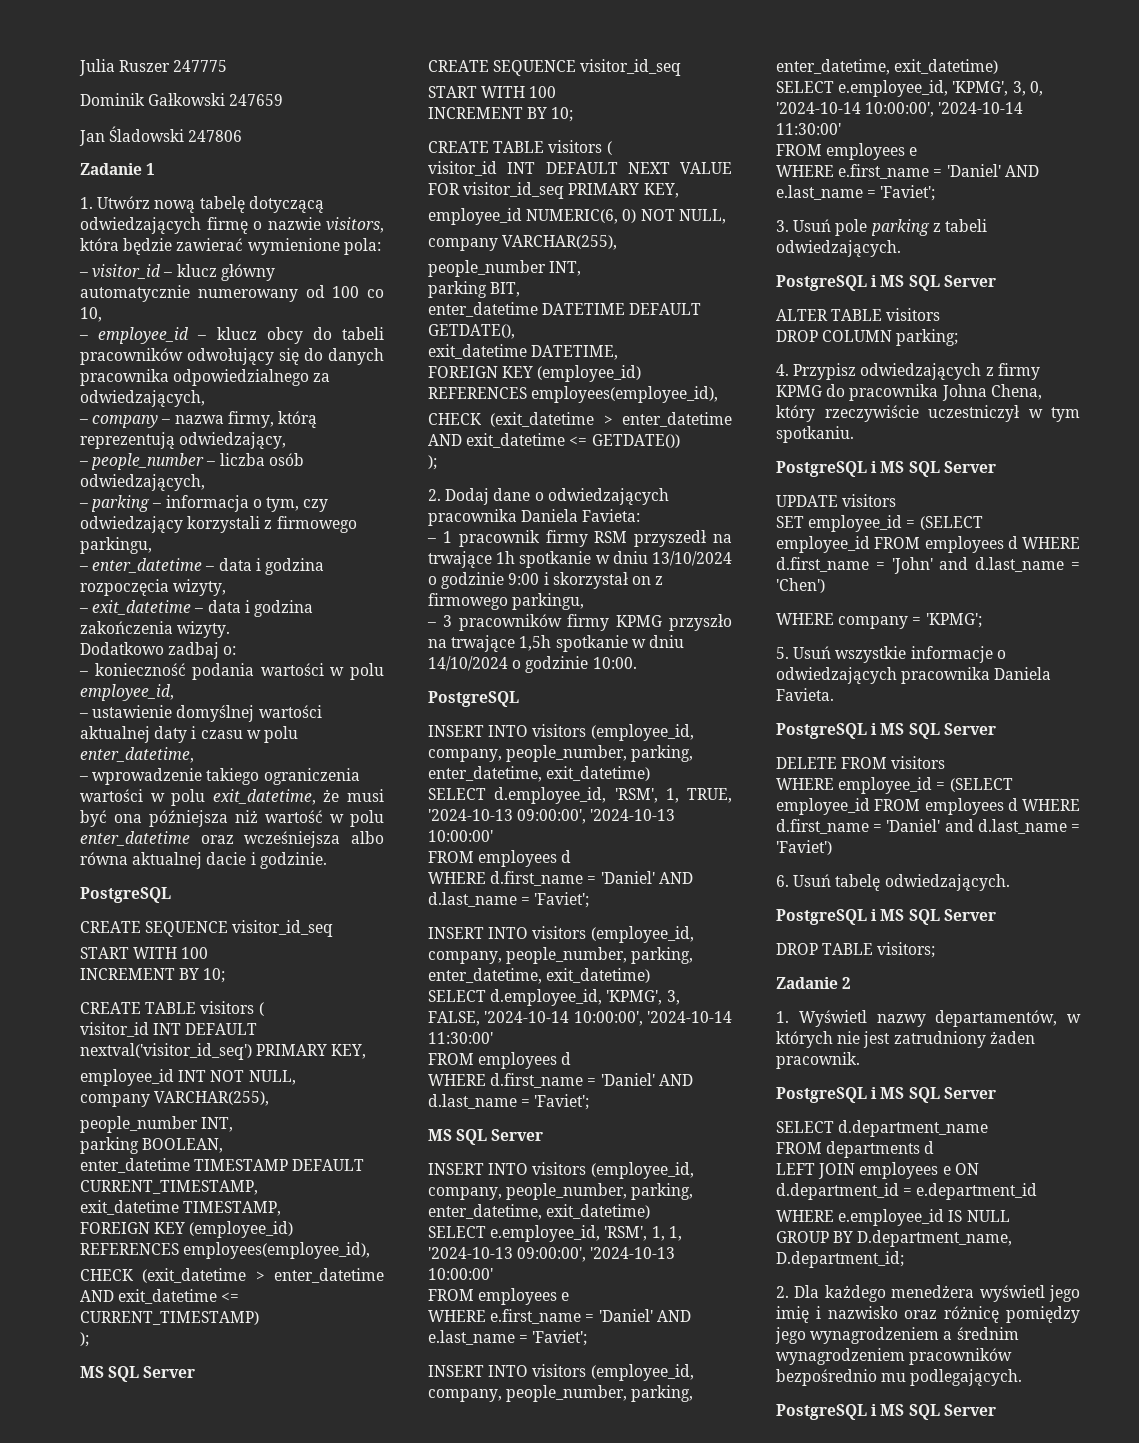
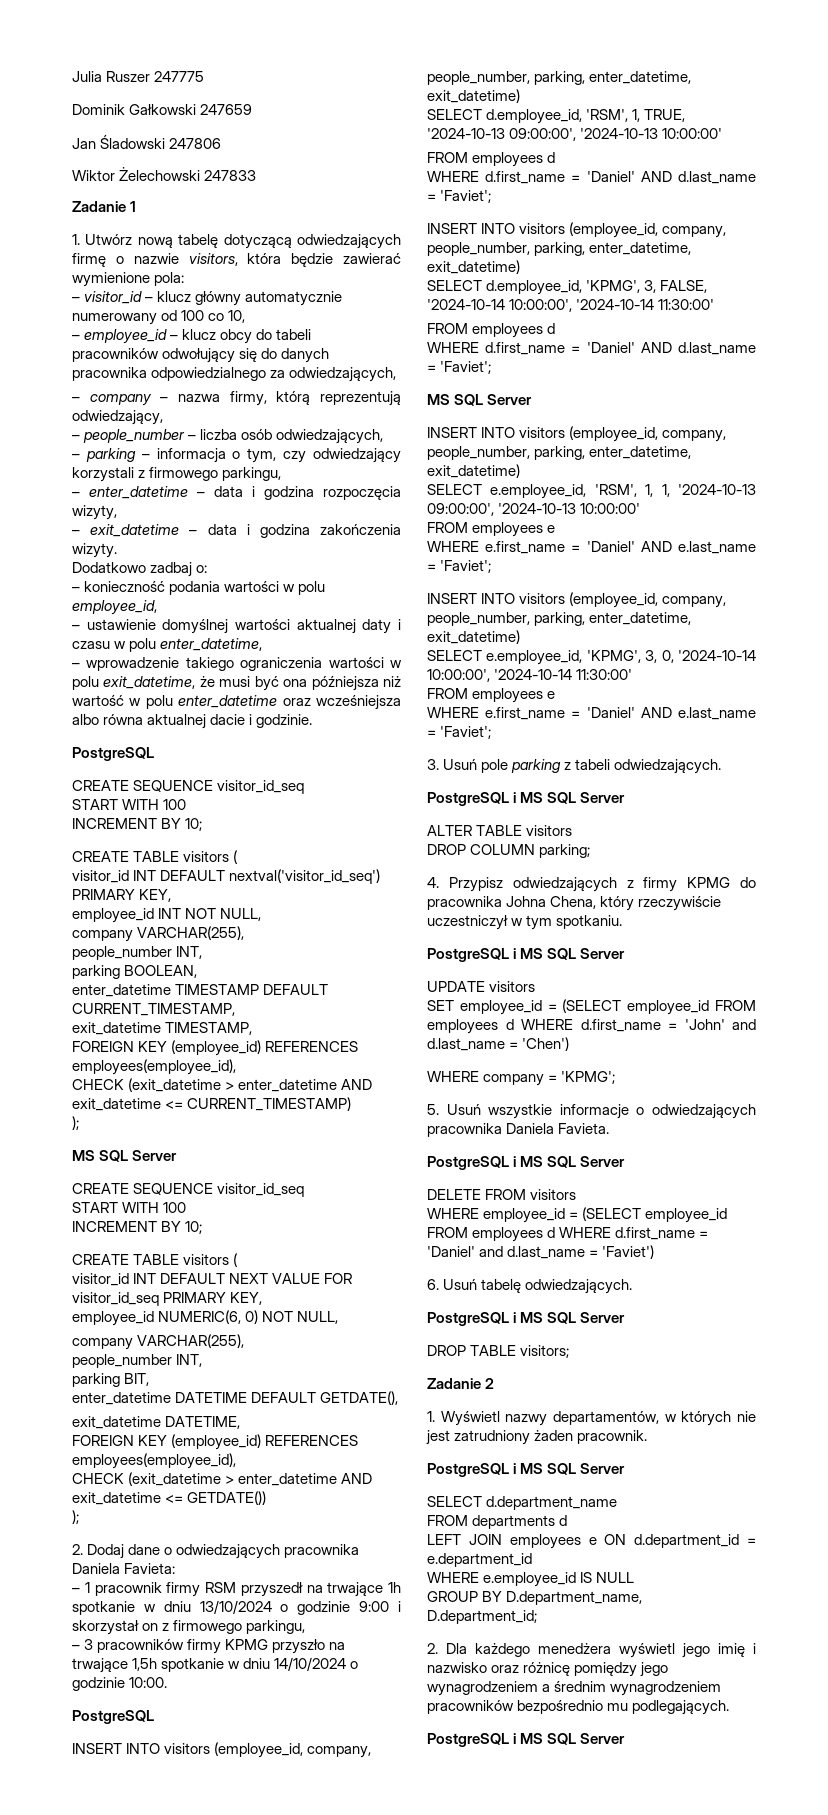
(243, 136) none -> [72,167,257,181] // Wiktor Żelechowski 247833

